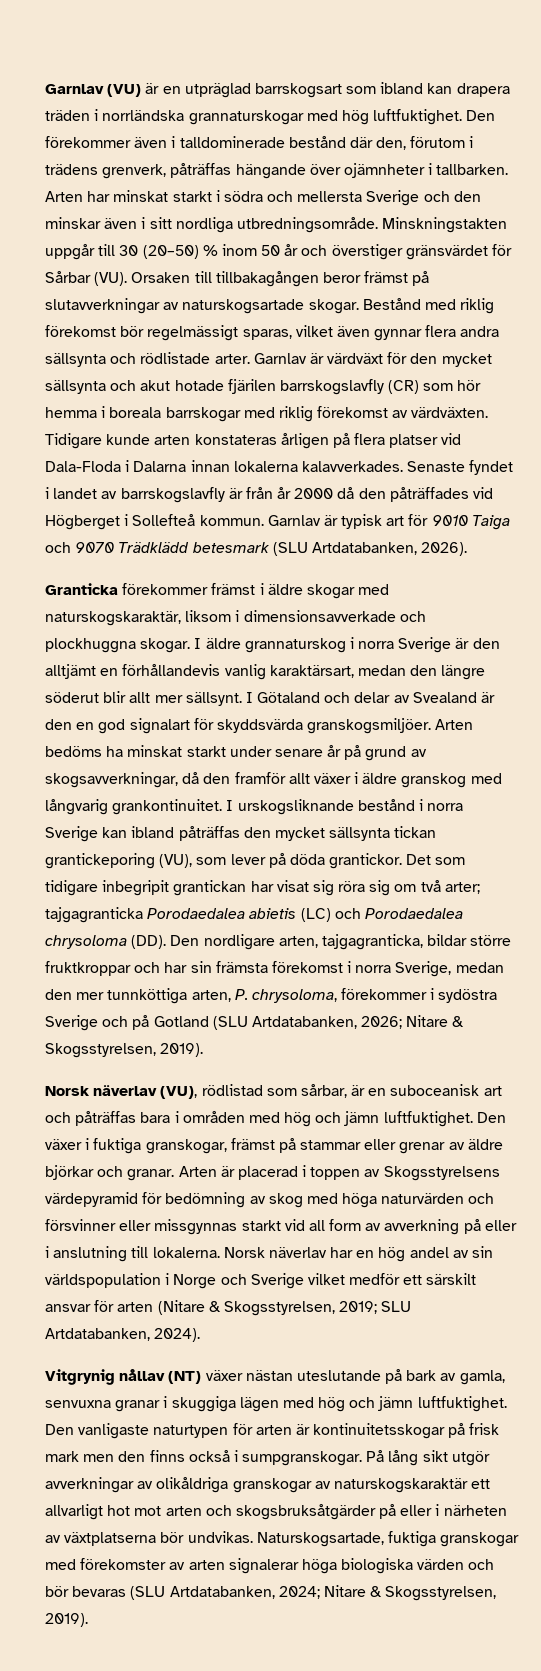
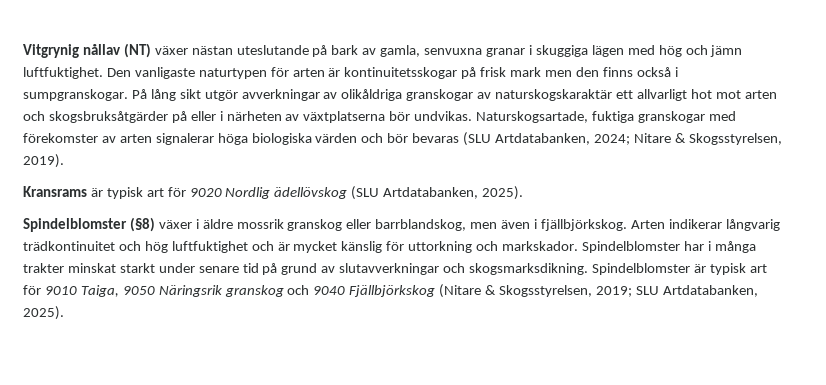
[45,82,510,98] [45,109,496,125] [45,136,474,150] [45,163,509,179] [45,190,481,206] [45,217,508,233] [45,244,513,260] [45,271,430,287] [45,298,495,314] [45,325,500,341] [45,352,492,367] [45,379,482,395] [45,406,489,422] [45,433,462,449] [45,460,514,475] [45,487,494,503] [45,514,510,530] [45,542,468,556] [45,583,390,599] [45,610,426,626] [45,637,500,653] [45,664,486,680] [45,691,496,706] [45,718,474,734] [45,745,427,761] [45,772,502,788] [45,799,464,815] [45,826,437,842] [45,853,466,869] [45,880,480,896] [45,907,463,923] [45,934,512,950] [45,961,504,977] [45,988,498,1004] [45,1015,465,1031] [45,1043,204,1058] [45,1084,502,1099] [45,1111,506,1127] [45,1138,503,1154] [45,1165,500,1181] [45,1192,495,1208] [45,1219,517,1235] [45,1246,494,1262] [45,1273,477,1289] [45,1300,412,1316] [45,1328,201,1342] Garnlav (VU) är en utpräglad barrskogsart som ibland kan drapera träden i norrländska grannaturskogar med hög luftfuktighet. Den förekommer även i talldominerade bestånd där den, förutom i trädens grenverk, påträffas hängande över ojämnheter i tallbarken. Arten har minskat starkt i södra och mellersta Sverige och den minskar även i sitt nordliga utbredningsområde. Minskningstakten uppgår till 30 (20–50) % inom 50 år och överstiger gränsvärdet för Sårbar (VU). Orsaken till tillbakagången beror främst på slutavverkningar av naturskogsartade skogar. Bestånd med riklig förekomst bör regelmässigt sparas, vilket även gynnar flera andra sällsynta och rödlistade arter. Garnlav är värdväxt för den mycket sällsynta och akut hotade fjärilen barrskogslavfly (CR) som hör hemma i boreala barrskogar med riklig förekomst av värdväxten. Tidigare kunde arten konstateras årligen på flera platser vid Dala-Floda i Dalarna innan lokalerna kalavverkades. Senaste fyndet i landet av barrskogslavfly är från år 2000 då den påträffades vid Högberget i Sollefteå kommun. Garnlav är typisk art för 9010 Taiga och 9070 Trädklädd betesmark (SLU Artdatabanken, 2026). // Granticka förekommer främst i äldre skogar med naturskogskaraktär, liksom i dimensionsavverkade och plockhuggna skogar. I äldre grannaturskog i norra Sverige är den alltjämt en förhållandevis vanlig karaktärsart, medan den längre söderut blir allt mer sällsynt. I Götaland och delar av Svealand är den en god signalart för skyddsvärda granskogsmiljöer. Arten bedöms ha minskat starkt under senare år på grund av skogsavverkningar, då den framför allt växer i äldre granskog med långvarig grankontinuitet. I urskogsliknande bestånd i norra Sverige kan ibland påträffas den mycket sällsynta tickan grantickeporing (VU), som lever på döda grantickor. Det som tidigare inbegripit grantickan har visat sig röra sig om två arter; tajgagranticka Porodaedalea abietis (LC) och Porodaedalea chrysoloma (DD). Den nordligare arten, tajgagranticka, bildar större fruktkroppar och har sin främsta förekomst i norra Sverige, medan den mer tunnköttiga arten, P. chrysoloma, förekommer i sydöstra Sverige och på Gotland (SLU Artdatabanken, 2026; Nitare & Skogsstyrelsen, 2019). // Norsk näverlav (VU), rödlistad som sårbar, är en suboceanisk art och påträffas bara i områden med hög och jämn luftfuktighet. Den växer i fuktiga granskogar, främst på stammar eller grenar av äldre björkar och granar. Arten är placerad i toppen av Skogsstyrelsens värdepyramid för bedömning av skog med höga naturvärden och försvinner eller missgynnas starkt vid all form av avverkning på eller i anslutning till lokalerna. Norsk näverlav har en hög andel av sin världspopulation i Norge och Sverige vilket medför ett särskilt ansvar för arten (Nitare & Skogsstyrelsen, 2019; SLU Artdatabanken, 2024). // -> (23, 51) none
(88, 1620) none -> [23,186,524,200] [23,217,780,232] [23,241,756,253] [23,263,767,275] [23,284,758,298] [23,306,64,320] // Kransrams är typisk art för 9020 Nordlig ädellövskog (SLU Artdatabanken, 2025). // Spindelblomster (§8) växer i äldre mossrik granskog eller barrblandskog, men även i fjällbjörkskog. Arten indikerar långvarig trädkontinuitet och hög luftfuktighet och är mycket känslig för uttorkning och markskador. Spindelblomster har i många trakter minskat starkt under senare tid på grund av slutavverkningar och skogsmarksdikning. Spindelblomster är typisk art för 9010 Taiga, 9050 Näringsrik granskog och 9040 Fjällbjörkskog (Nitare & Skogsstyrelsen, 2019; SLU Artdatabanken, 2025).

